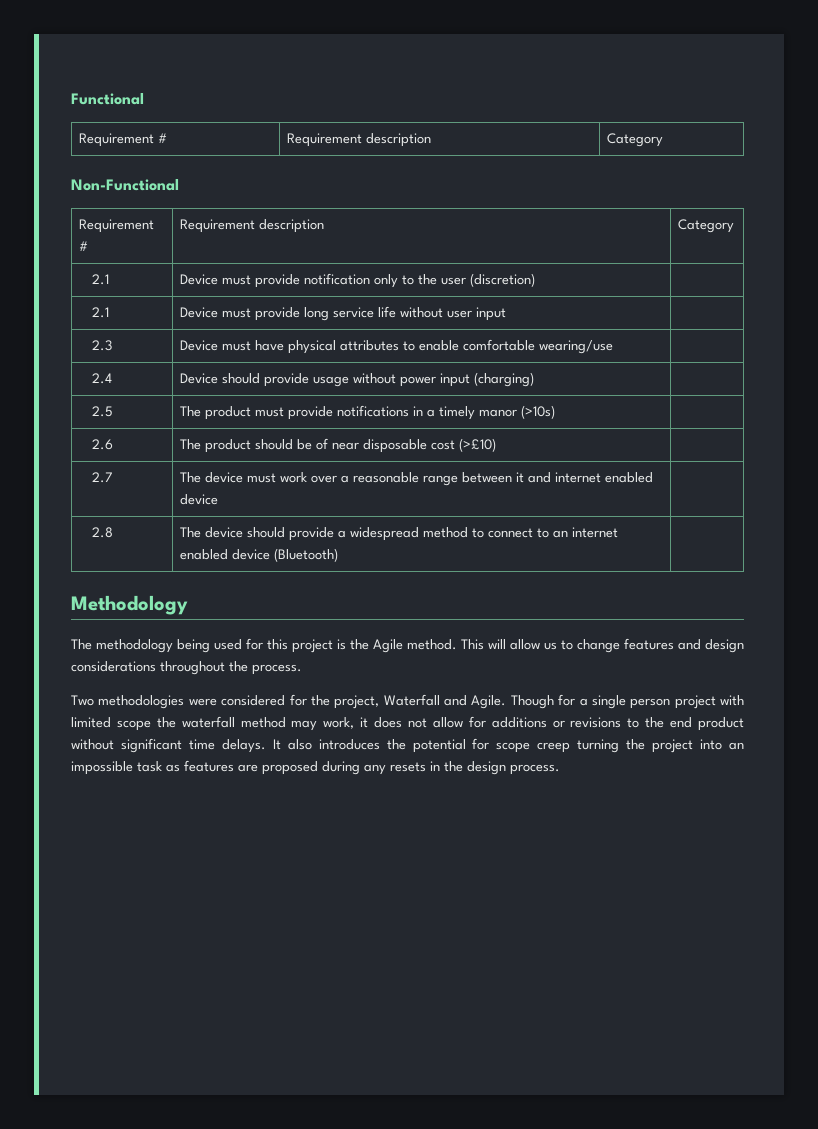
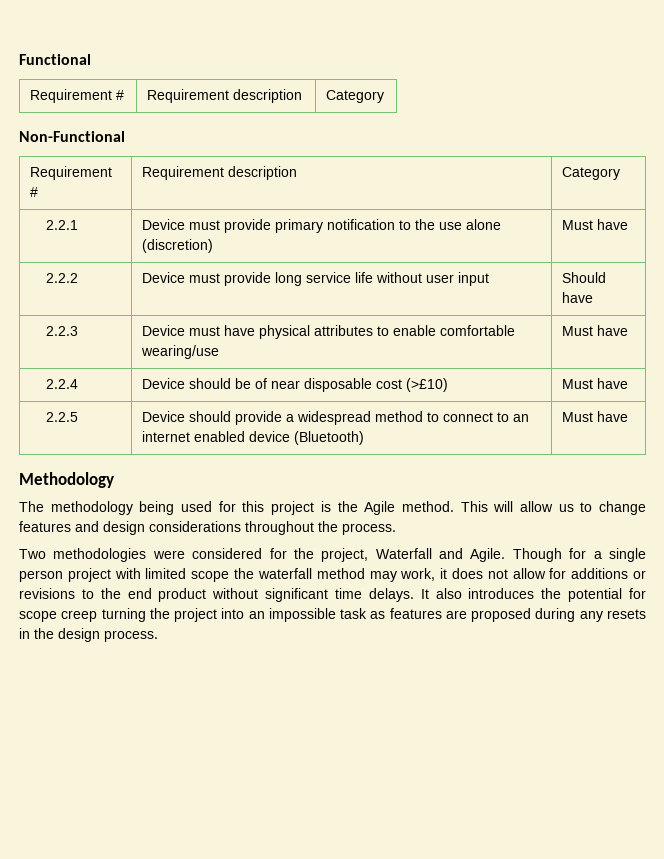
[91,274,109,285] [179,273,535,288] [91,307,109,318] 2.1 | Device must provide notification only to the user (discretion) | // 2.1 -> [46,220,79,230] [142,219,502,233] [142,239,214,253] [562,219,629,230] [46,273,79,283] 2.2.1 | Device must provide primary notification to the use alone (discretion) | Must have // 2.2.2
[91,340,112,351] // 2.3 -> [562,272,607,283] [562,292,594,303] [46,326,79,336] Should have // 2.2.3
[91,373,112,384] [179,372,534,387] [91,406,113,417] [179,405,555,420] [91,439,113,450] [179,439,293,453] // 2.4 | Device should provide usage without power input (charging) | // 2.5 | The product must provide notifications in a timely manor (>10s) | // 2.6 | The product should -> [562,325,629,336] [46,379,79,389] [142,378,232,389] Must have // 2.2.4 | Device should
[91,472,113,483] [179,472,653,486] [179,494,218,505] [91,527,113,538] [179,527,243,538] // 2.7 | The device must work over a reasonable range between it and internet enabled device | // 2.8 | The device -> [562,378,629,389] [46,412,79,422] [142,411,186,422] Must have // 2.2.5 | Device
(338, 555) none -> [562,411,629,422] Must have

